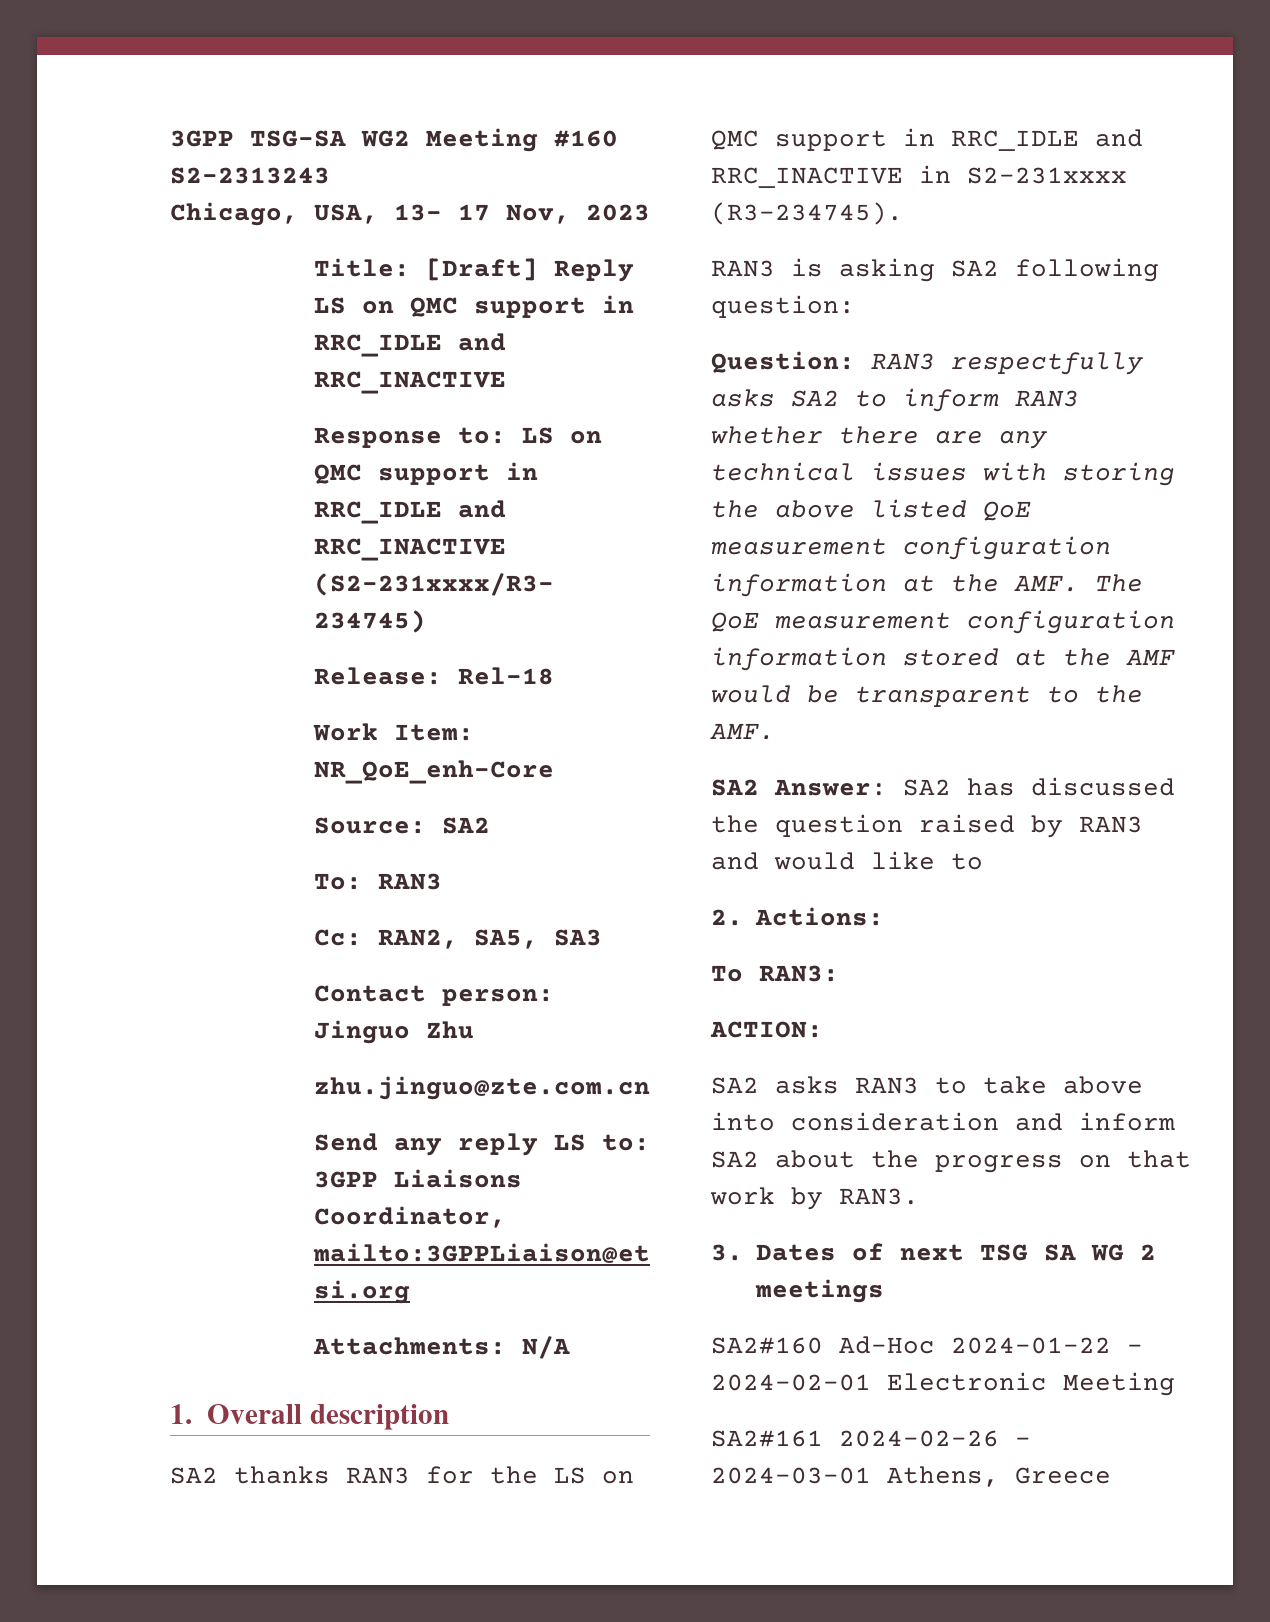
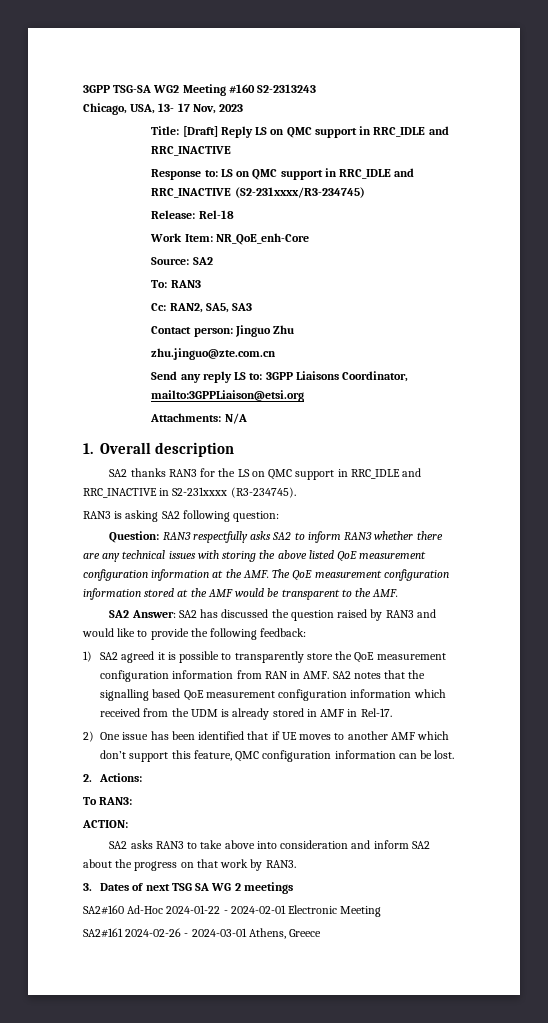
(983, 861) none -> [150,628,307,640] [83,651,446,663] [100,670,426,682] [100,689,446,701] [100,708,392,720] [83,731,449,742] [100,750,455,762] provide the following feedback: // 1) SA2 agreed it is possible to transparently store the QoE measurement configuration information from RAN in AMF. SA2 notes that the signalling based QoE measurement configuration information which received from the UDM is already stored in AMF in Rel-17. // 2) One issue has been identified that if UE moves to another AMF which don’t support this feature, QMC configuration information can be lost.

